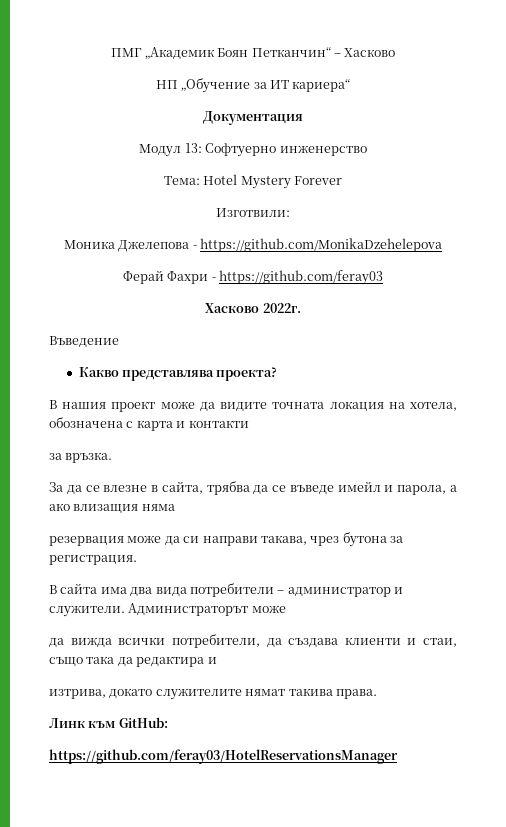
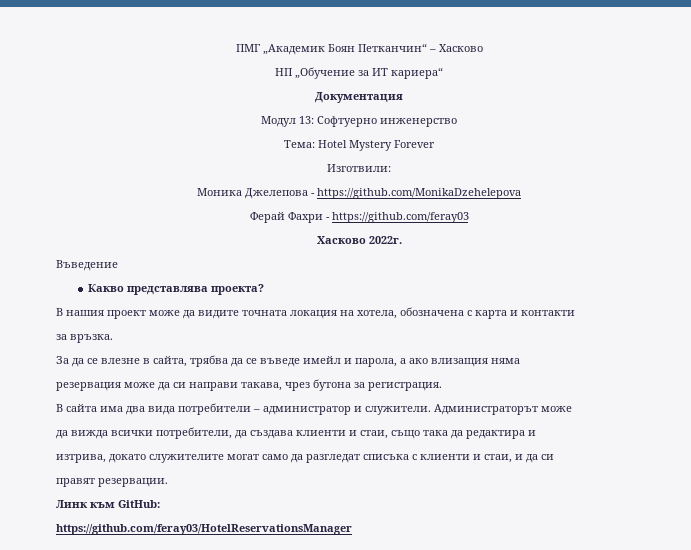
[245,688,377,699] нямат такива права. -> [227,454,554,463] [56,478,168,487] могат само да разгледат списъка с клиенти и стаи, и да си // правят резервации.

